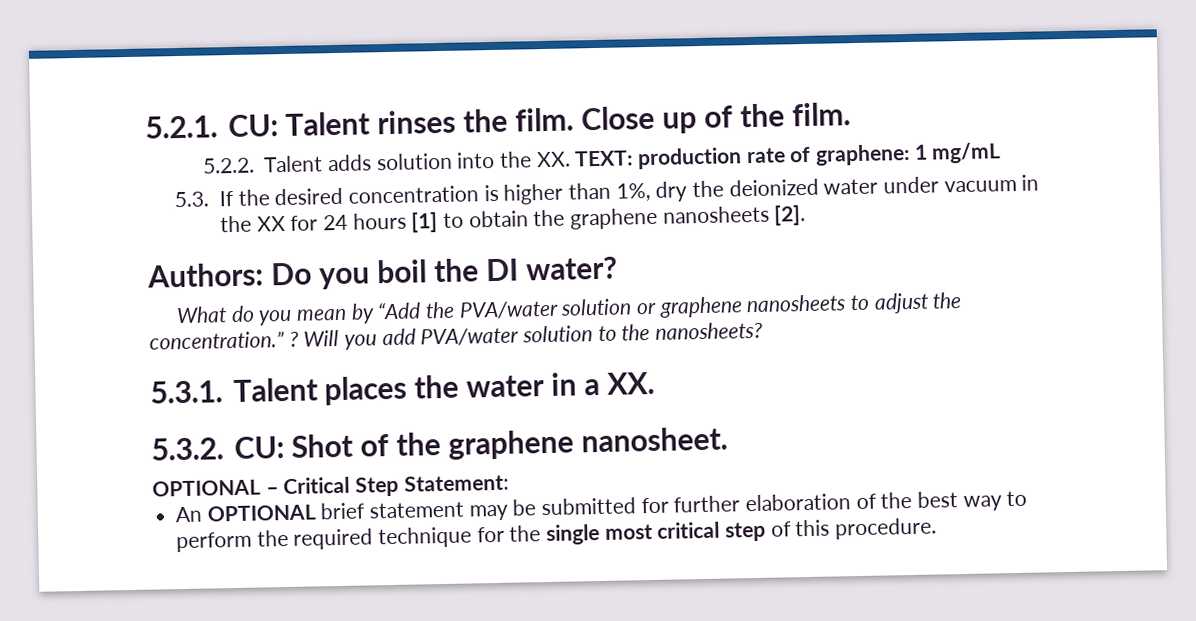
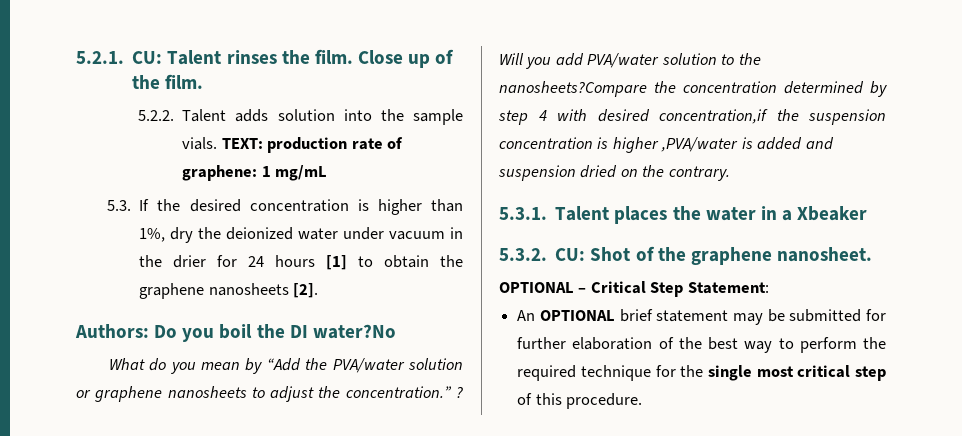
[535,151,571,168] XX. -> [412,109,463,125] [182,137,218,150] sample vials.
[256,215,286,232] XX -> [173,255,207,268] drier
[524,256,618,281] water? -> [312,324,396,339] water?No
[655,321,764,340] nanosheets? -> [499,81,887,97] [498,109,886,125] [499,137,834,153] [498,165,730,181] nanosheets?Compare the concentration determined by step 4 with desired concentration,if the suspension concentration is higher ,PVA/water is added and suspension dried on the contrary.
[607,371,656,395] XX. -> [797,206,868,221] Xbeaker

